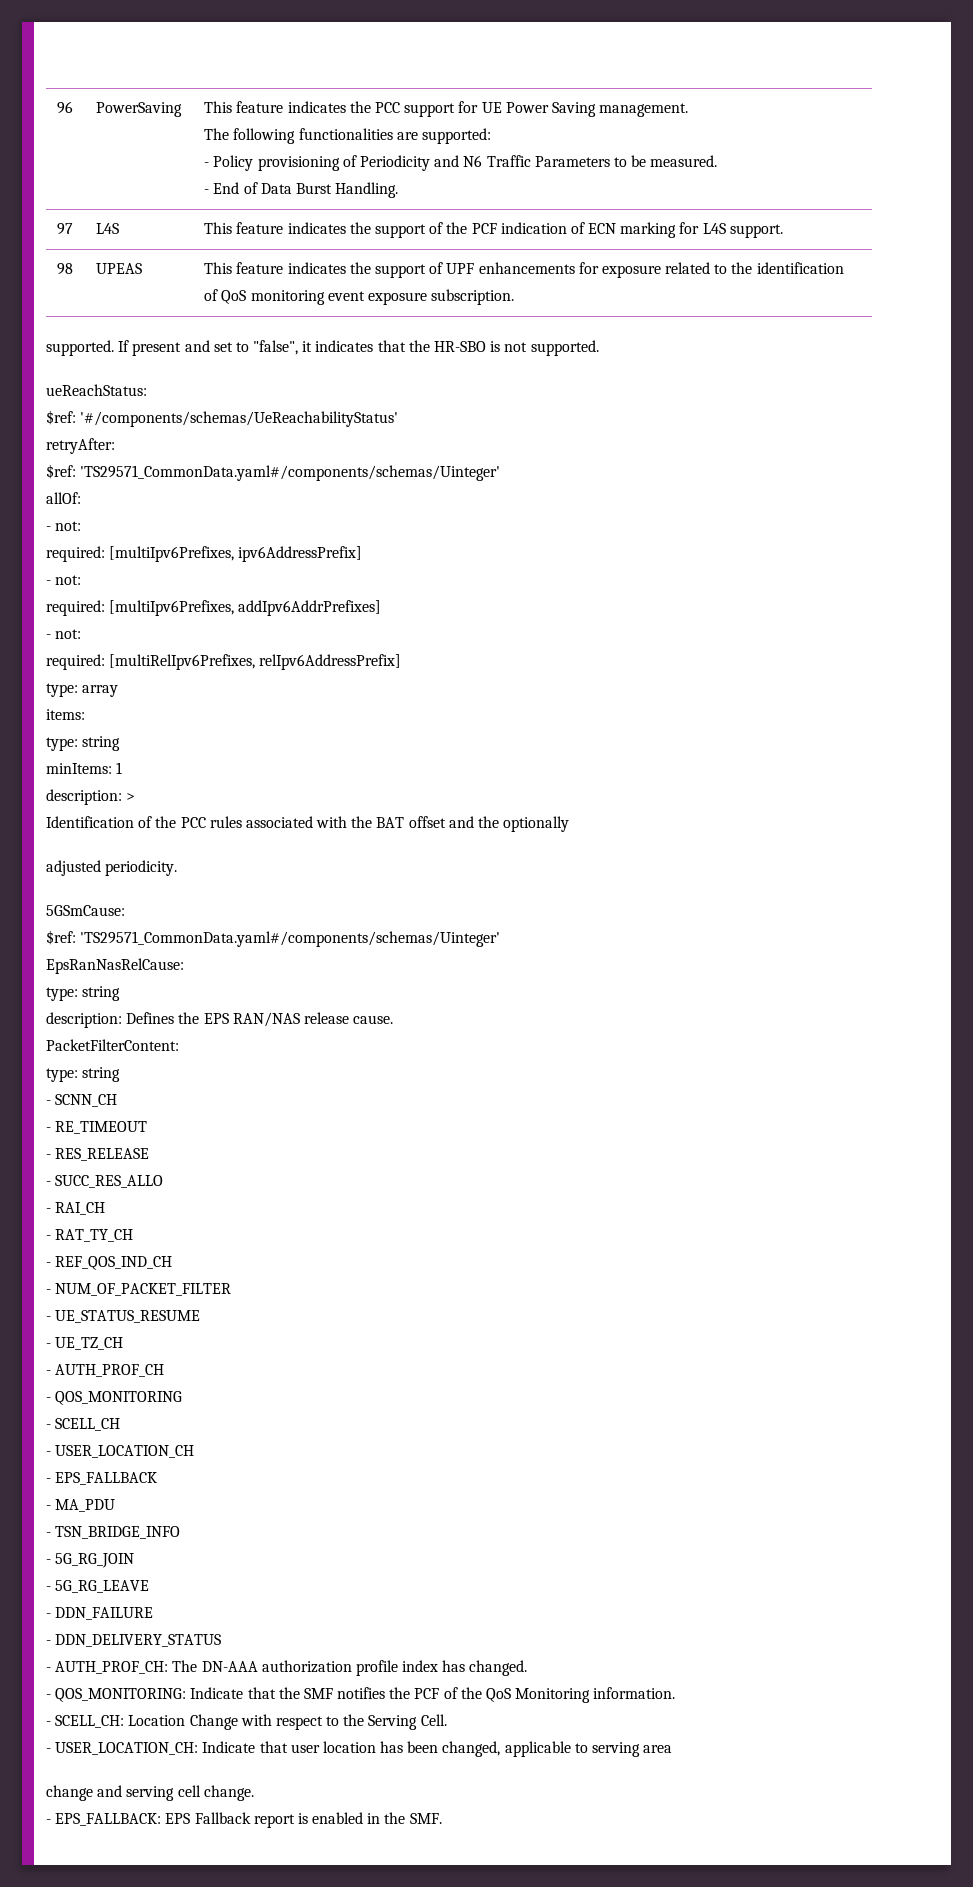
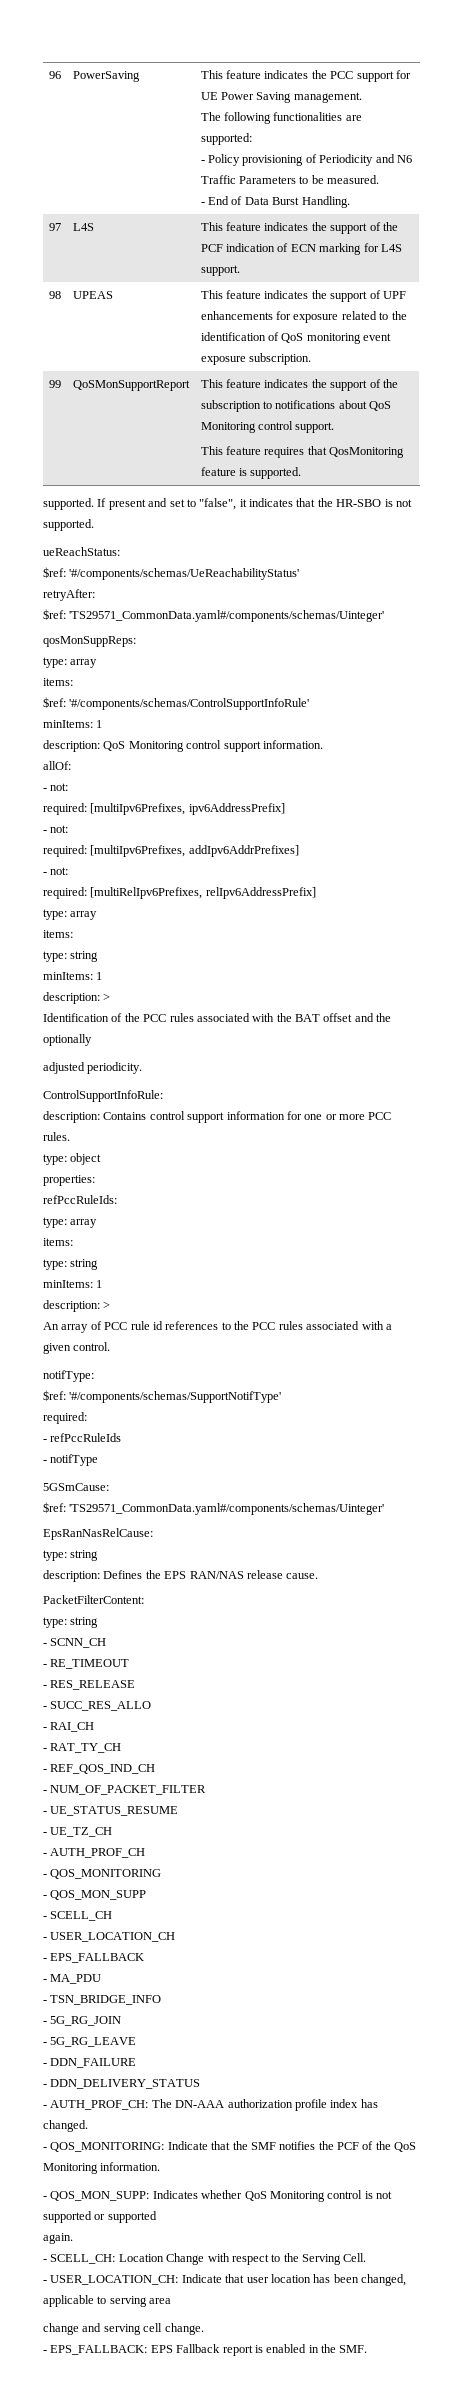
(515, 297) none -> [48,380,61,388] [72,380,190,391] [200,379,398,391] [200,400,392,412] [200,421,335,433] [200,446,405,458] [200,467,302,479] // 99 | QoSMonSupportReport | This feature indicates the support of the subscription to notifications about QoS Monitoring control support. // This feature requires that QosMonitoring feature is supported.
(501, 473) none -> [43,636,136,647] [43,657,98,668] [43,678,73,686] [43,697,310,710] [43,720,103,728] [43,740,323,752] // qosMonSuppReps: // type: array // items: // $ref: '#/components/schemas/ControlSupportInfoRule' // minItems: 1 // description: QoS Monitoring control support information.
(178, 868) none -> [43,1090,163,1102] [43,1111,392,1123] [43,1132,70,1141] [43,1153,102,1165] [43,1175,95,1186] [43,1195,117,1204] [43,1217,98,1228] [43,1238,73,1246] [43,1259,99,1270] [43,1280,103,1288] [43,1300,111,1312] [43,1321,392,1333] [43,1342,111,1354] [43,1370,94,1382] [43,1390,282,1403] [43,1412,87,1424] [43,1433,122,1442] [43,1454,99,1466] // ControlSupportInfoRule: // description: Contains control support information for one or more PCC rules. // type: object // properties: // refPccRuleIds: // type: array // items: // type: string // minItems: 1 // description: > // An array of PCC rule id references to the PCC rules associated with a given control. // notifType: // $ref: '#/components/schemas/SupportNotifType' // required: // - refPccRuleIds // - notifType
(183, 1398) none -> [43,1890,147,1900] // - QOS_MON_SUPP
(676, 1693) none -> [43,2190,392,2202] [43,2211,157,2223] [43,2233,73,2244] // - QOS_MON_SUPP: Indicates whether QoS Monitoring control is not supported or supported // again.

